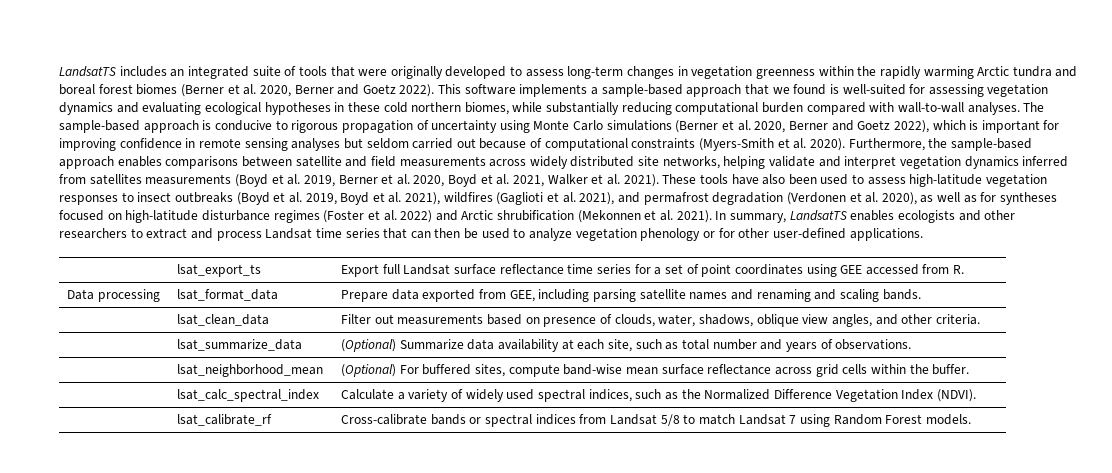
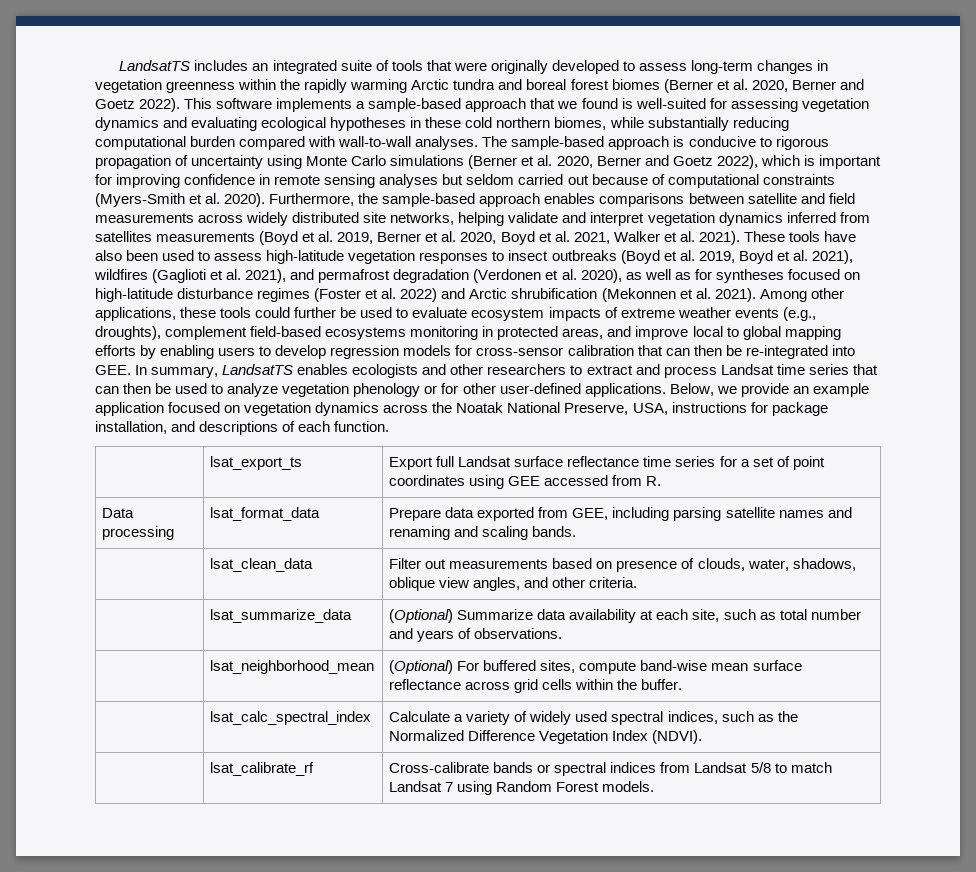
(712, 216) none -> [759,288,844,302] [95,307,816,321] [95,326,841,340] [95,345,855,359] [95,365,131,375] Among other applications, these tools could further be used to evaluate ecosystem impacts of extreme weather events (e.g., droughts), complement field-based ecosystems monitoring in protected areas, and improve local to global mapping efforts by enabling users to develop regression models for cross-sensor calibration that can then be re-integrated into GEE.
(923, 234) none -> [669,383,869,397] [95,402,828,416] [95,421,390,435] Below, we provide an example application focused on vegetation dynamics across the Noatak National Preserve, USA, instructions for package installation, and descriptions of each function.

